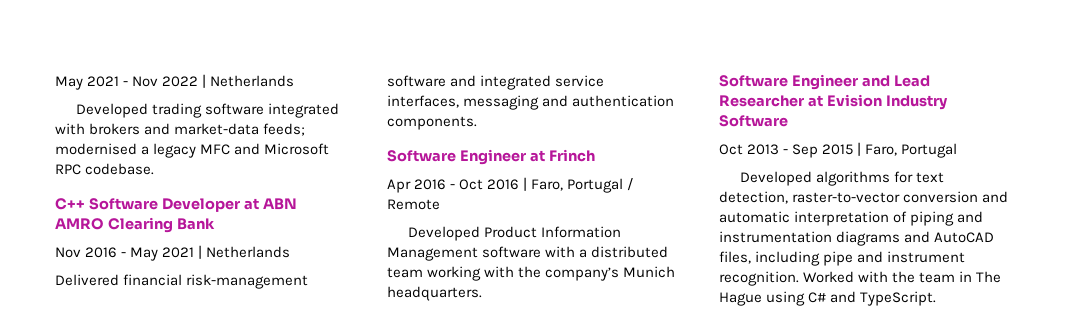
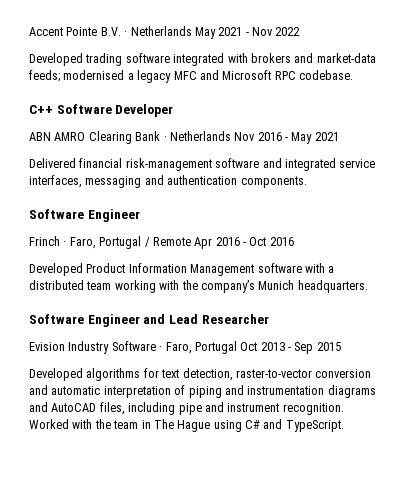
(55, 83) none -> [29,26,192,36] Accent Pointe B.V. · Netherlands
[202,74,295,88] | Netherlands -> (301, 31) none
[243,198,259,210] at -> (174, 110) //
(215, 224) // -> [163,131,231,141] · Netherlands
[198,245,291,259] | Netherlands -> (339, 136) none
[529,150,545,162] at -> (140, 215) //
(595, 155) // -> [63,236,191,249] · Faro, Portugal / Remote
[523,177,634,193] [387,199,440,210] | Faro, Portugal / Remote -> (294, 241) none
[807,95,823,107] at -> (269, 319) //
(788, 121) // -> [159,341,237,354] · Faro, Portugal
[857,142,958,158] | Faro, Portugal -> (341, 346) none

